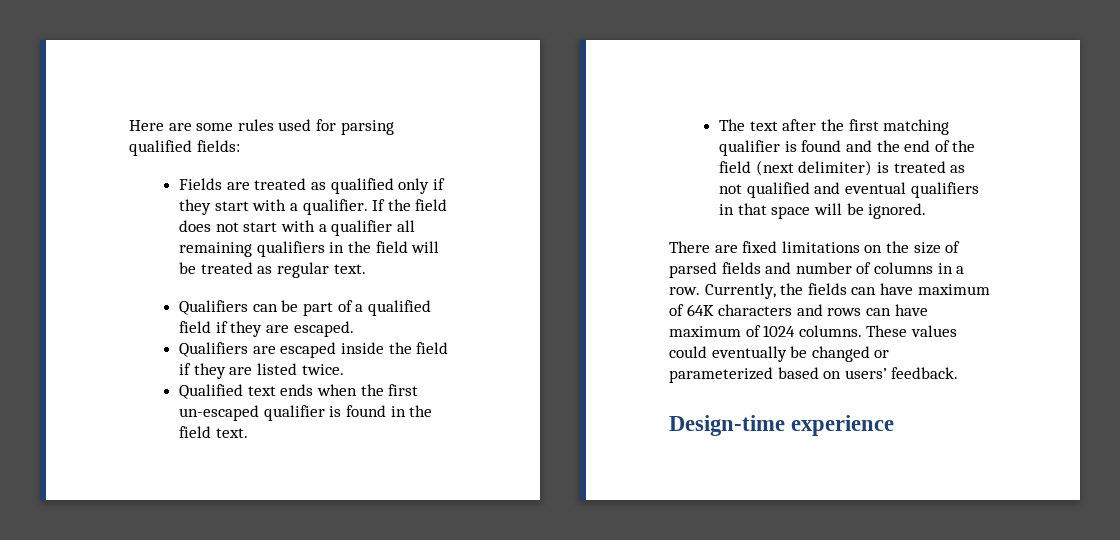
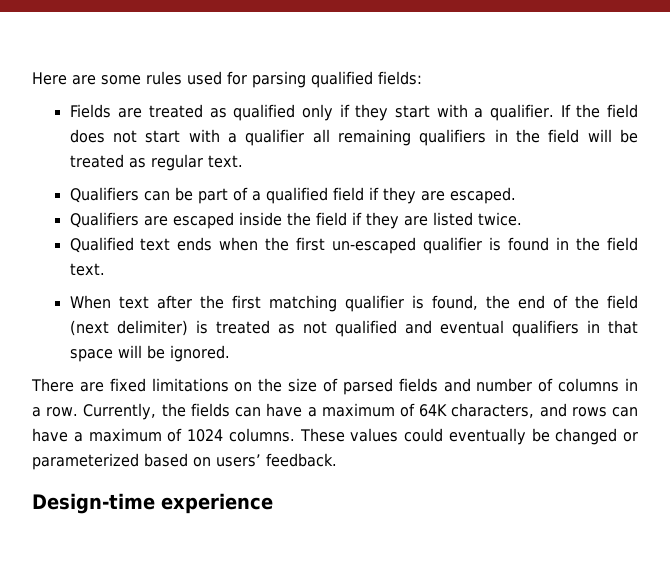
[719,119,746,131] The -> [69,295,111,309] When
[801,140,873,152] found and -> [431,295,478,310] found,
(913, 289) none -> [307,407,317,417] a
[718,304,793,316] characters -> [451,403,535,418] characters,
(928, 310) none -> [73,432,83,442] a

